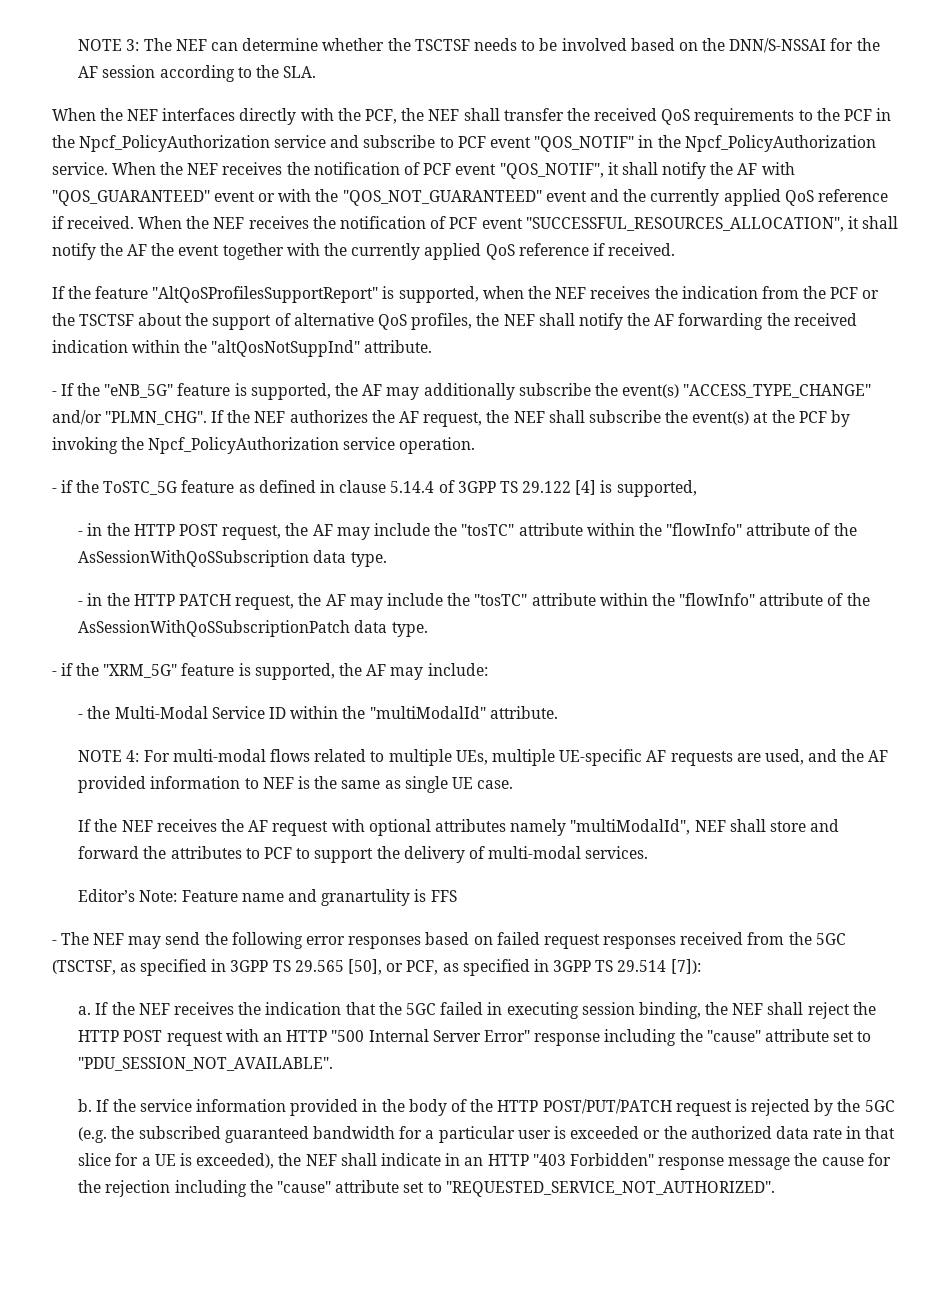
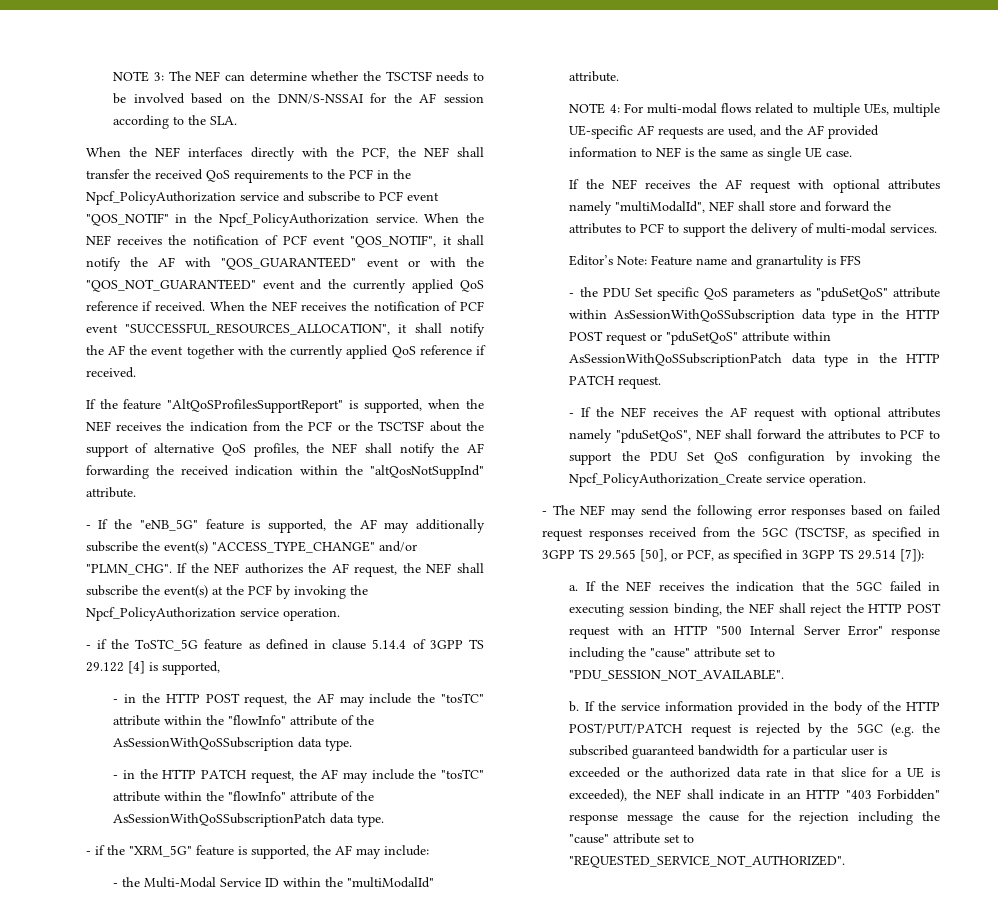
(457, 896) none -> [569,287,940,301] [569,309,940,323] [569,331,832,345] [569,353,940,367] [569,375,662,389] [569,407,940,421] [569,429,941,443] [569,451,940,465] [569,473,867,487] // - the PDU Set specific QoS parameters as "pduSetQoS" attribute within AsSessionWithQoSSubscription data type in the HTTP POST request or "pduSetQoS" attribute within AsSessionWithQoSSubscriptionPatch data type in the HTTP PATCH request. // - If the NEF receives the AF request with optional attributes namely "pduSetQoS", NEF shall forward the attributes to PCF to support the PDU Set QoS configuration by invoking the Npcf_PolicyAuthorization_Create service operation.

